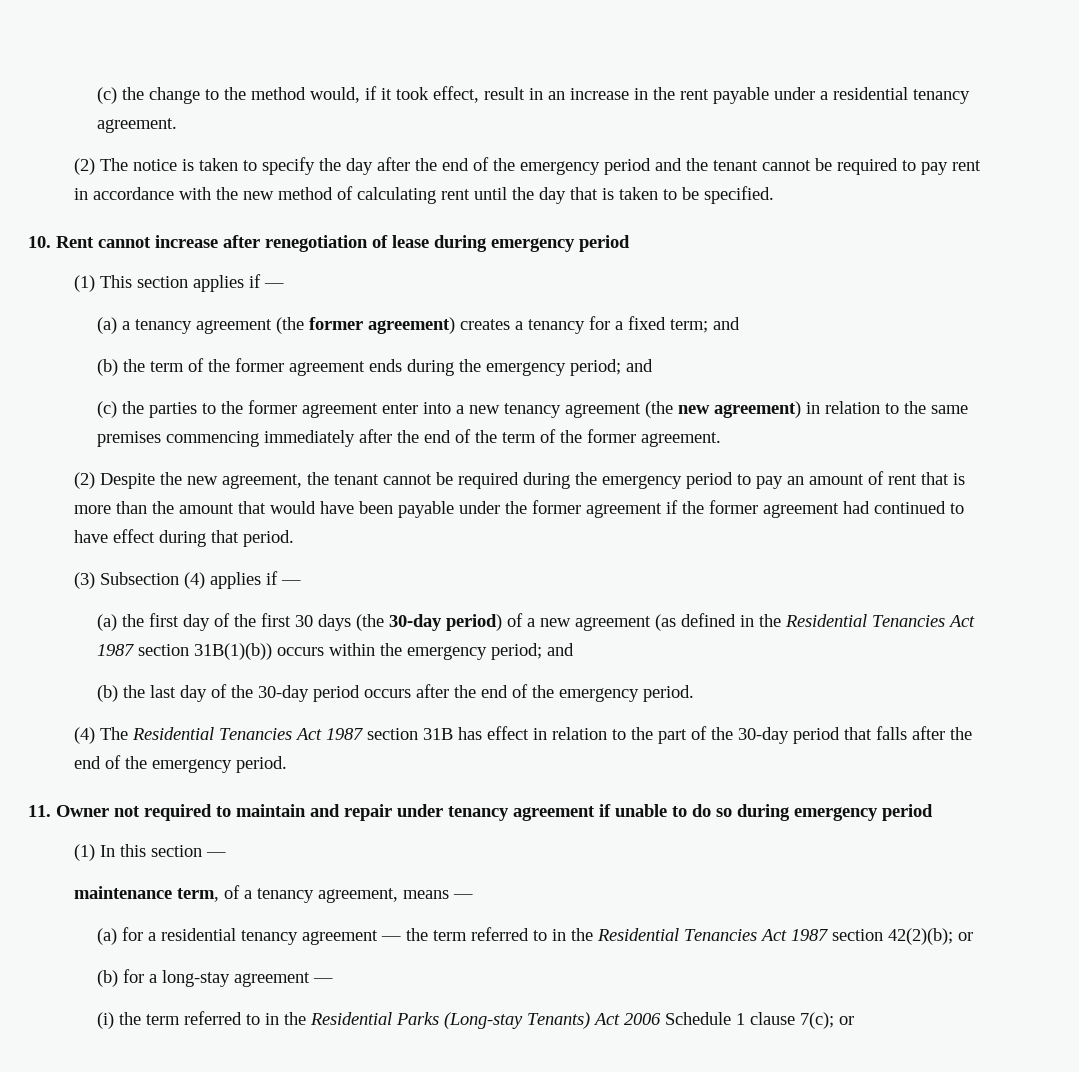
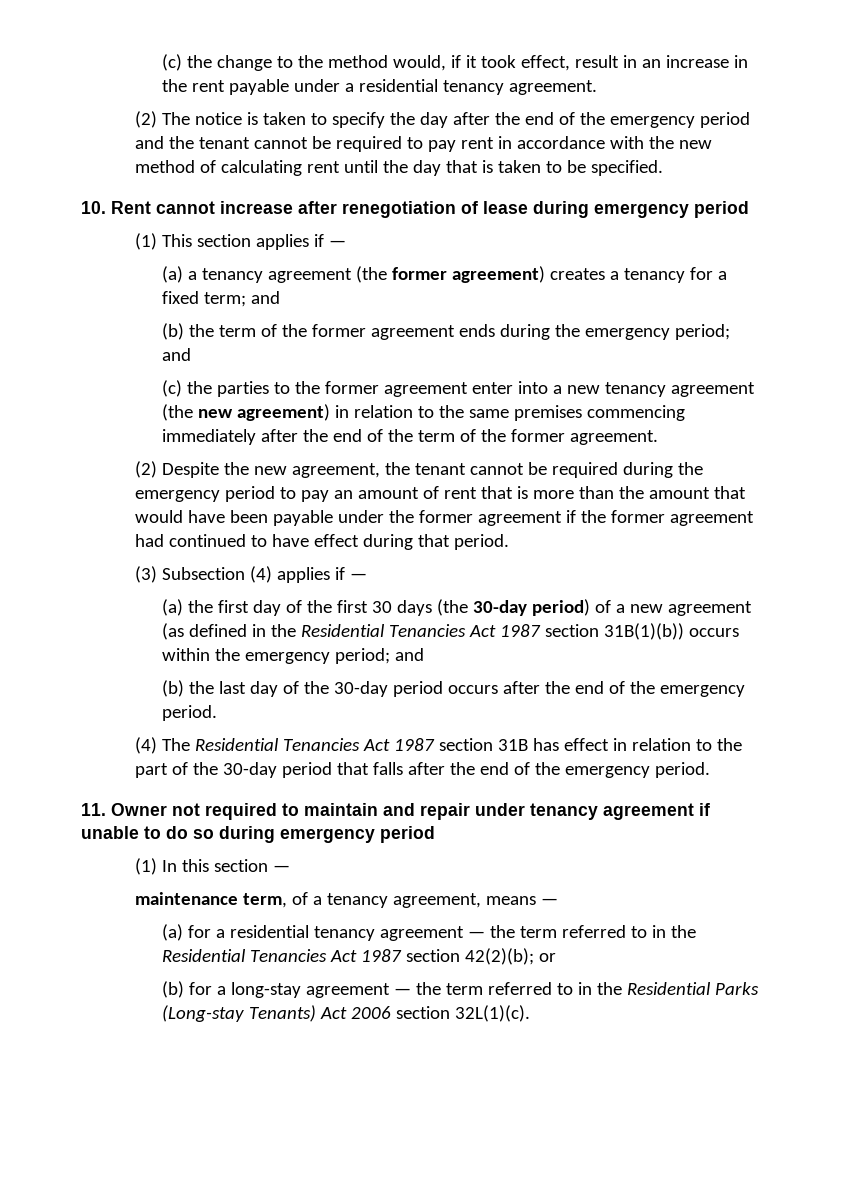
[96,1012,114,1029] // (i) -> (411, 991) none
[664,1012,854,1029] Schedule 1 clause 7(c); or -> [395,1005,530,1022] section 32L(1)(c).

